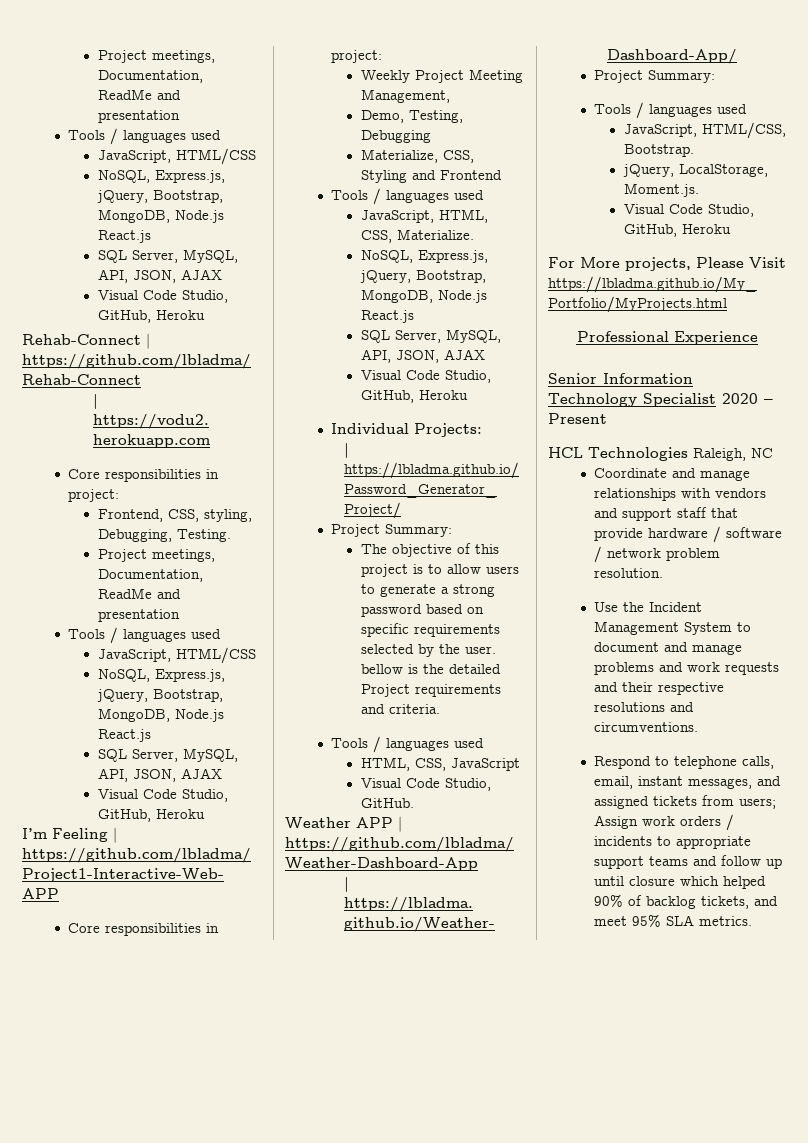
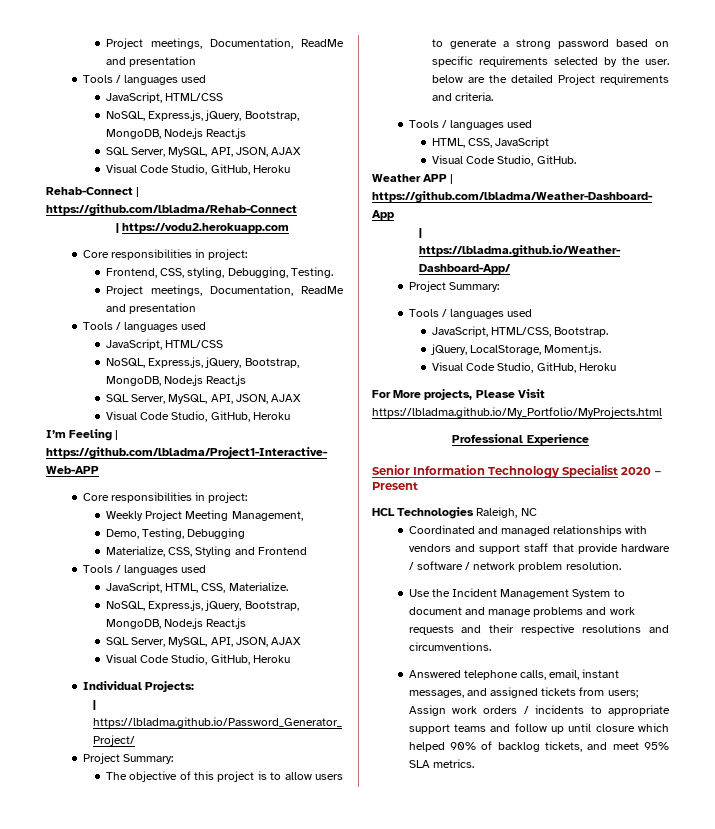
[360,664,418,674] bellow is -> [431,75,485,83] below are
[594,468,751,481] Coordinate and manage -> [408,525,550,536] Coordinated and managed
[594,756,670,769] Respond to -> [408,670,461,678] Answered

